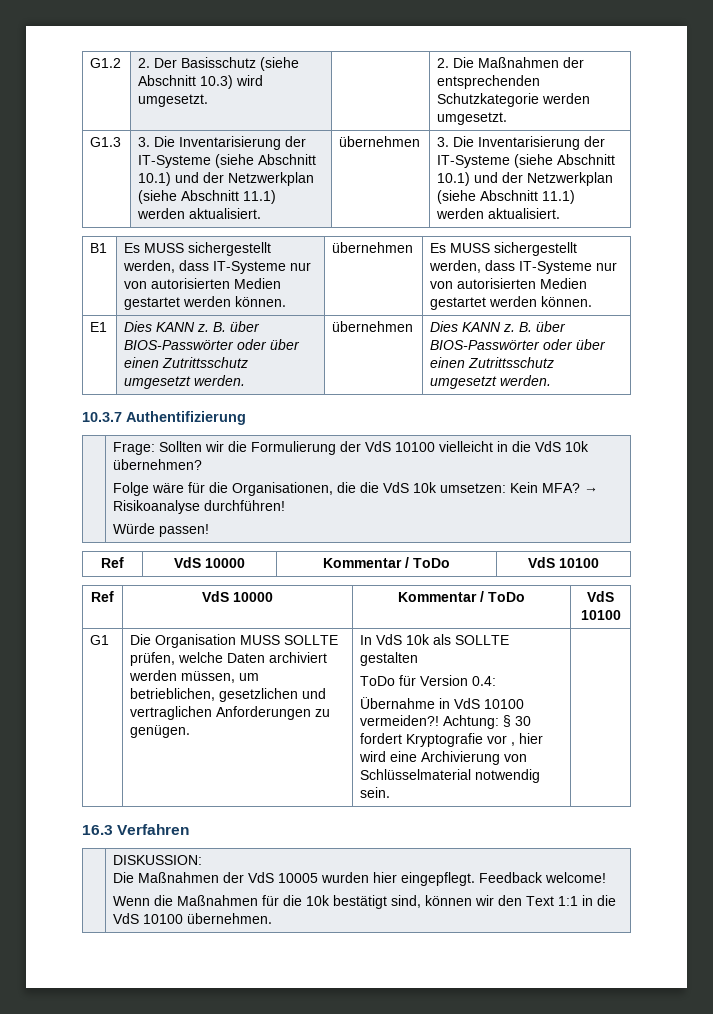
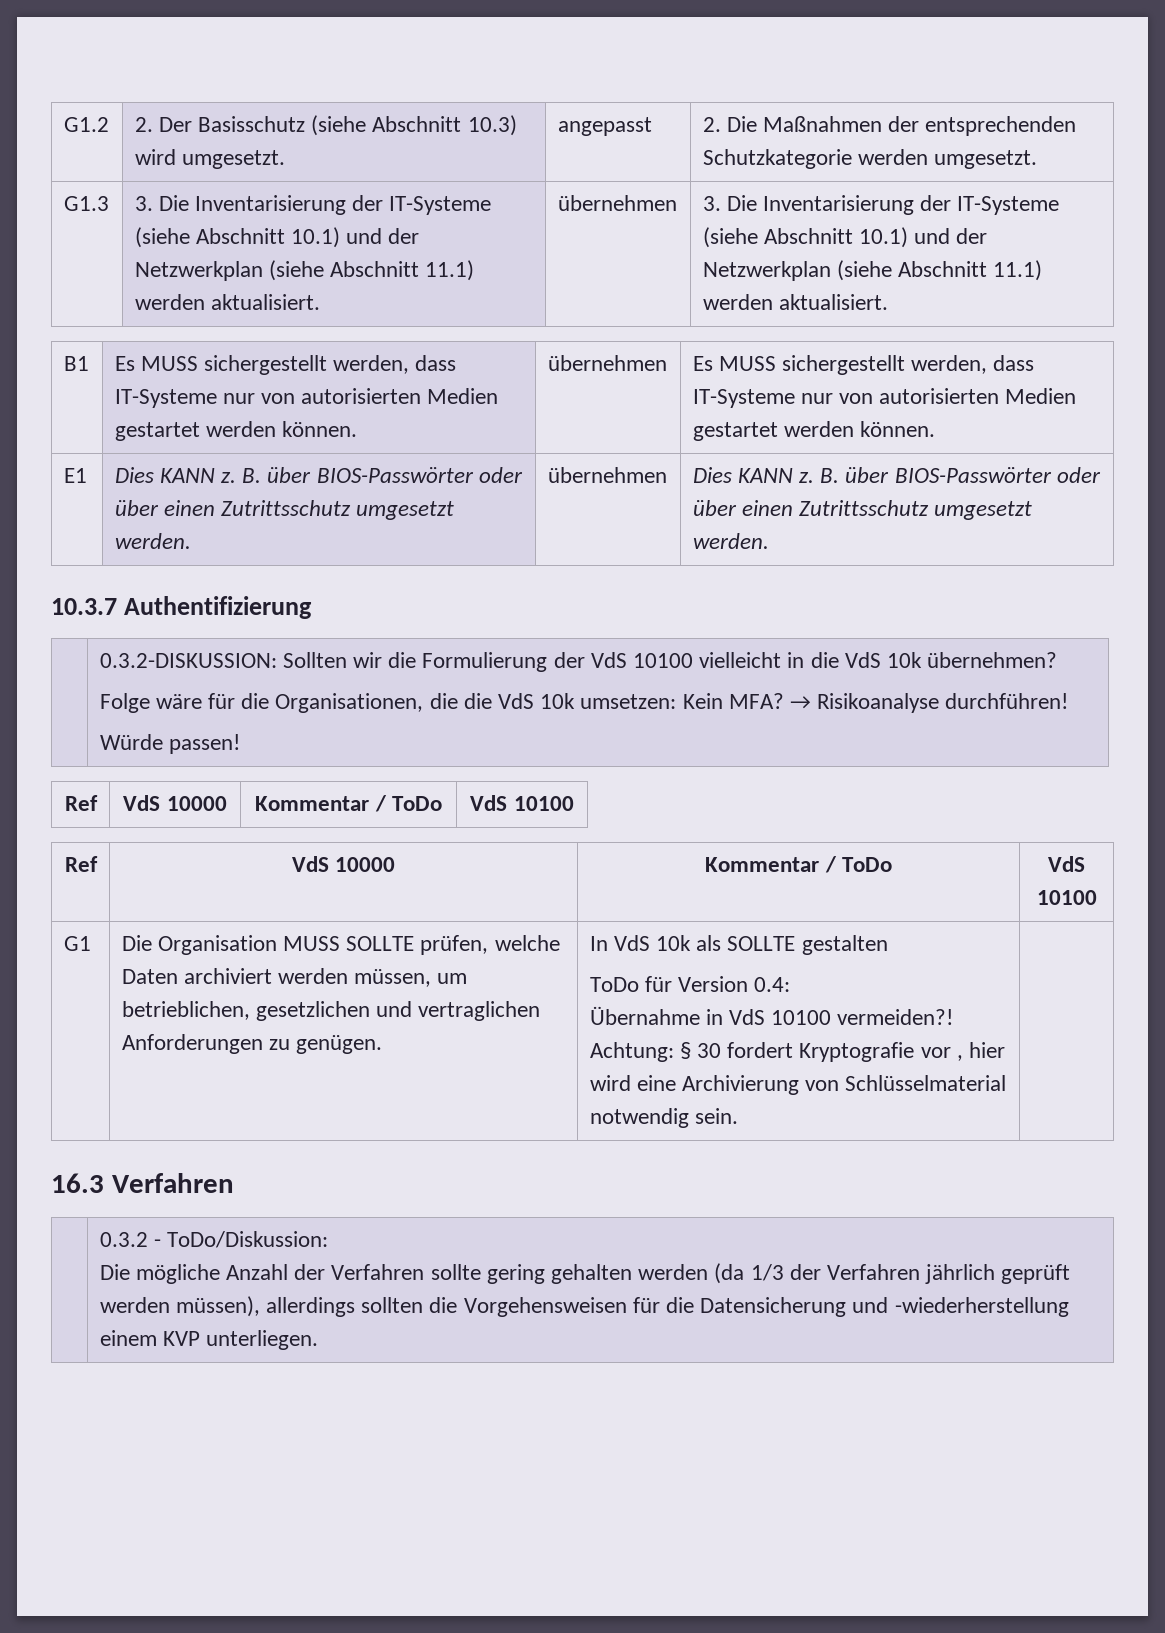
(209, 100) none -> [557,117,652,136] angepasst
[113,442,156,455] Frage: -> [99,653,277,668] 0.3.2-DISKUSSION:
[113,855,203,865] [113,872,607,886] [113,895,617,909] [113,913,273,924] DISKUSSION: // Die Maßnahmen der VdS 10005 wurden hier eingepflegt. Feedback welcome! // Wenn die Maßnahmen für die 10k bestätigt sind, können wir den Text 1:1 in die VdS 10100 übernehmen. -> [99,1231,328,1248] [99,1263,1071,1284] [99,1296,1069,1317] [99,1330,318,1350] 0.3.2 - ToDo/Diskussion: // Die mögliche Anzahl der Verfahren sollte gering gehalten werden (da 1/3 der Verfahren jährlich geprüft werden müssen), allerdings sollten die Vorgehensweisen für die Datensicherung und -wiederherstellung einem KVP unterliegen.

